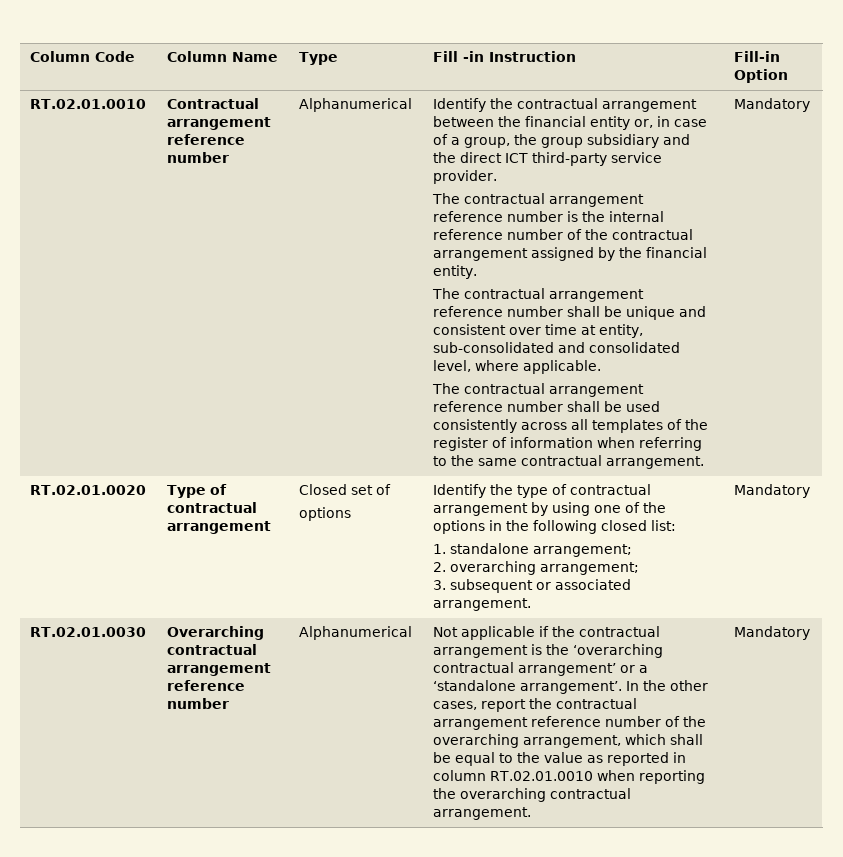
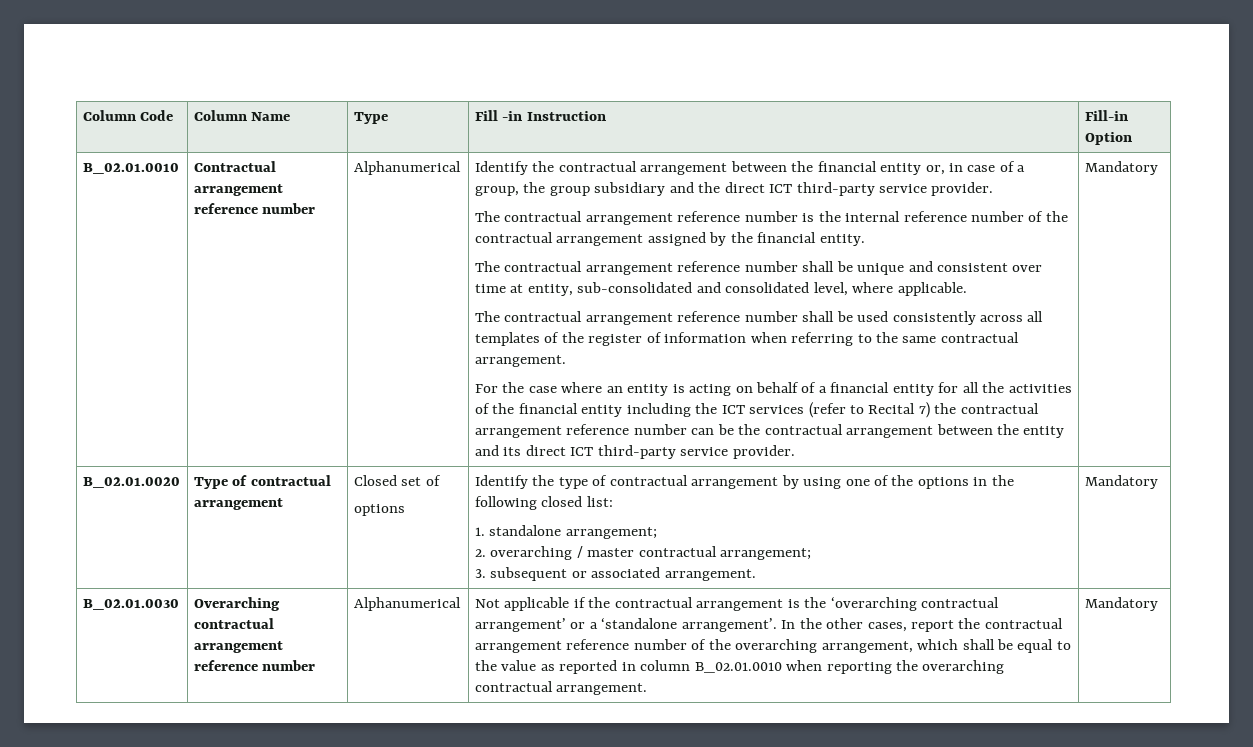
[30,99,147,109] RT.02.01.0010 -> [82,163,179,174] B_02.01.0010
[734,98,811,112] [30,485,147,495] | Mandatory // RT.02.01.0020 -> [474,382,1072,396] [474,402,1039,418] [474,424,1065,438] [474,445,795,459] [1084,161,1158,175] [82,477,180,488] // For the case where an entity is acting on behalf of a financial entity for all the activities of the financial entity including the ICT services (refer to Recital 7) the contractual arrangement reference number can be the contractual arrangement between the entity and its direct ICT third-party service provider. | Mandatory // B_02.01.0020
(537, 568) none -> [576,546,717,558] / master contractual
[30,627,147,637] RT.02.01.0030 -> [82,599,179,610] B_02.01.0030
[490,771,594,781] RT.02.01.0010 -> [694,662,782,673] B_02.01.0010

